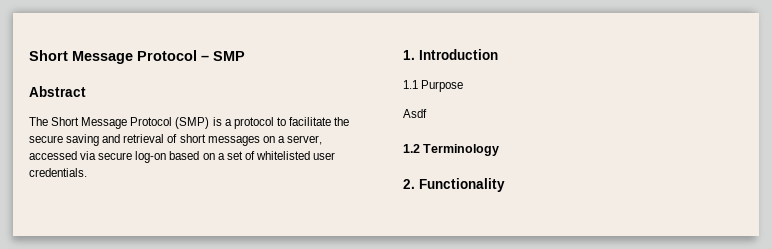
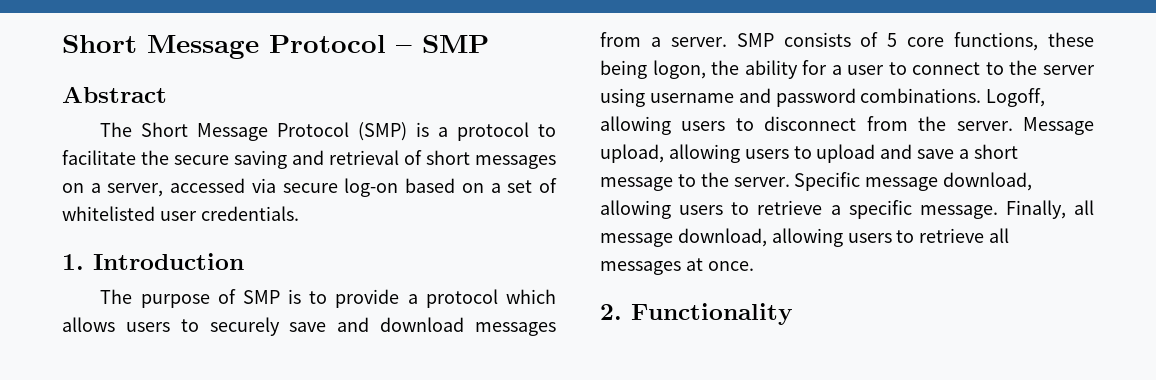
[403,80,464,92] [403,109,427,118] [403,144,500,156] 1.1 Purpose // Asdf // 1.2 Terminology -> [100,289,556,308] [62,317,557,336] [600,32,1094,51] [600,60,1096,79] [600,88,1046,107] [600,116,1094,135] [600,144,1018,163] [600,172,1033,191] [600,200,1094,219] [600,228,1010,247] [600,258,754,275] The purpose of SMP is to provide a protocol which allows users to securely save and download messages from a server. SMP consists of 5 core functions, these being logon, the ability for a user to connect to the server using username and password combinations. Logoff, allowing users to disconnect from the server. Message upload, allowing users to upload and save a short message to the server. Specific message download, allowing users to retrieve a specific message. Finally, all message download, allowing users to retrieve all messages at once.

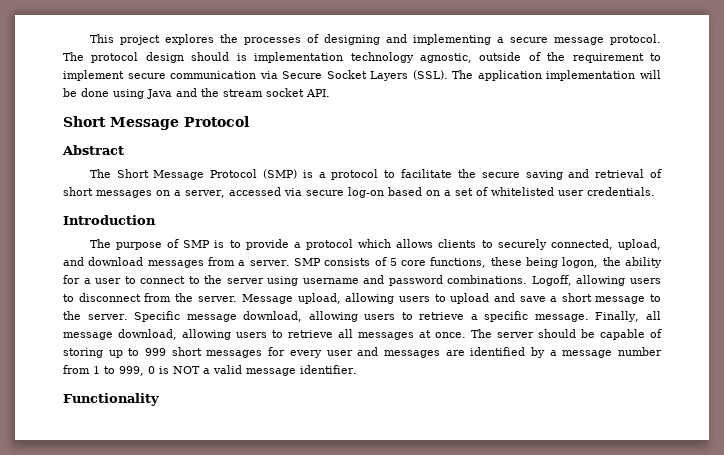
[62,35,489,59] Short Message Protocol – SMP -> [89,34,662,45] [63,52,662,63] [63,70,661,81] [63,88,330,99] [63,116,249,130] This project explores the processes of designing and implementing a secure message protocol. The protocol design should is implementation technology agnostic, outside of the requirement to implement secure communication via Secure Socket Layers (SSL). The application implementation will be done using Java and the stream socket API. // Short Message Protocol
[62,254,84,270] 1. -> (655, 191) none
[125,322,170,332] users -> [438,239,477,248] clients
[289,322,327,332] save -> [550,239,662,250] connected, upload,
[600,304,622,320] // 2. -> [471,329,662,340] [63,347,662,358] [63,365,357,376] The server should be capable of storing up to 999 short messages for every user and messages are identified by a message number from 1 to 999, 0 is NOT a valid message identifier. //

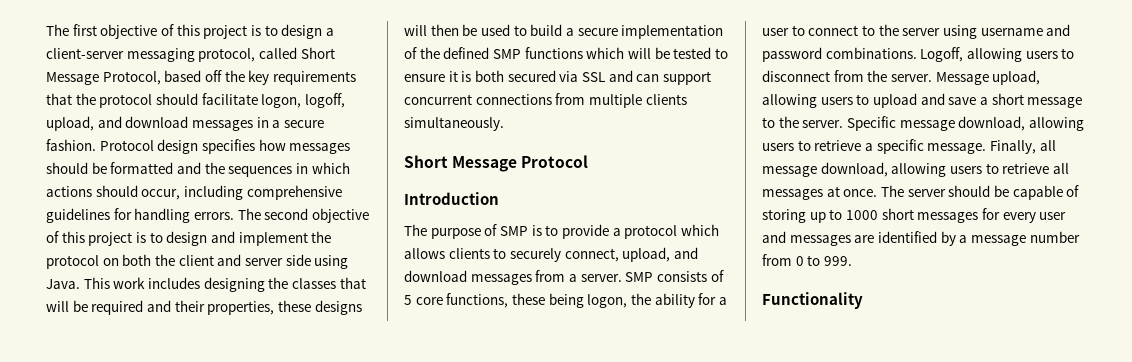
[89,34,662,45] [63,52,662,63] [63,70,661,81] [63,88,330,99] [63,116,249,130] [62,145,124,155] [89,169,662,180] [63,187,655,198] This project explores the processes of designing and implementing a secure message protocol. The protocol design should is implementation technology agnostic, outside of the requirement to implement secure communication via Secure Socket Layers (SSL). The application implementation will be done using Java and the stream socket API. // Short Message Protocol // Abstract // The Short Message Protocol (SMP) is a protocol to facilitate the secure saving and retrieval of short messages on a server, accessed via secure log-on based on a set of whitelisted user credentials. -> [46,24,334,39] [46,47,335,62] [46,70,356,85] [46,93,345,108] [46,116,324,131] [46,139,351,154] [46,162,350,177] [46,185,342,200] [46,208,369,223] [46,231,332,246] [46,254,349,269] [46,277,366,292] [46,300,362,315] [404,24,724,39] [404,47,728,59] [404,70,711,85] [404,93,687,108] [404,117,504,131] [404,155,589,172] The first objective of this project is to design a client-server messaging protocol, called Short Message Protocol, based off the key requirements that the protocol should facilitate logon, logoff, upload, and download messages in a secure fashion. Protocol design specifies how messages should be formatted and the sequences in which actions should occur, including comprehensive guidelines for handling errors. The second objective of this project is to design and implement the protocol on both the client and server side using Java. This work includes designing the classes that will be required and their properties, these designs will then be used to build a secure implementation of the defined SMP functions which will be tested to ensure it is both secured via SSL and can support concurrent connections from multiple clients simultaneously. // Short Message Protocol
[550,239,613,250] connected, -> [564,248,619,262] connect,
[145,348,167,356] 999 -> [845,210,878,220] 1000
[93,365,357,376] 1 to 999, 0 is NOT a valid message identifier. -> [795,255,852,266] 0 to 999.

